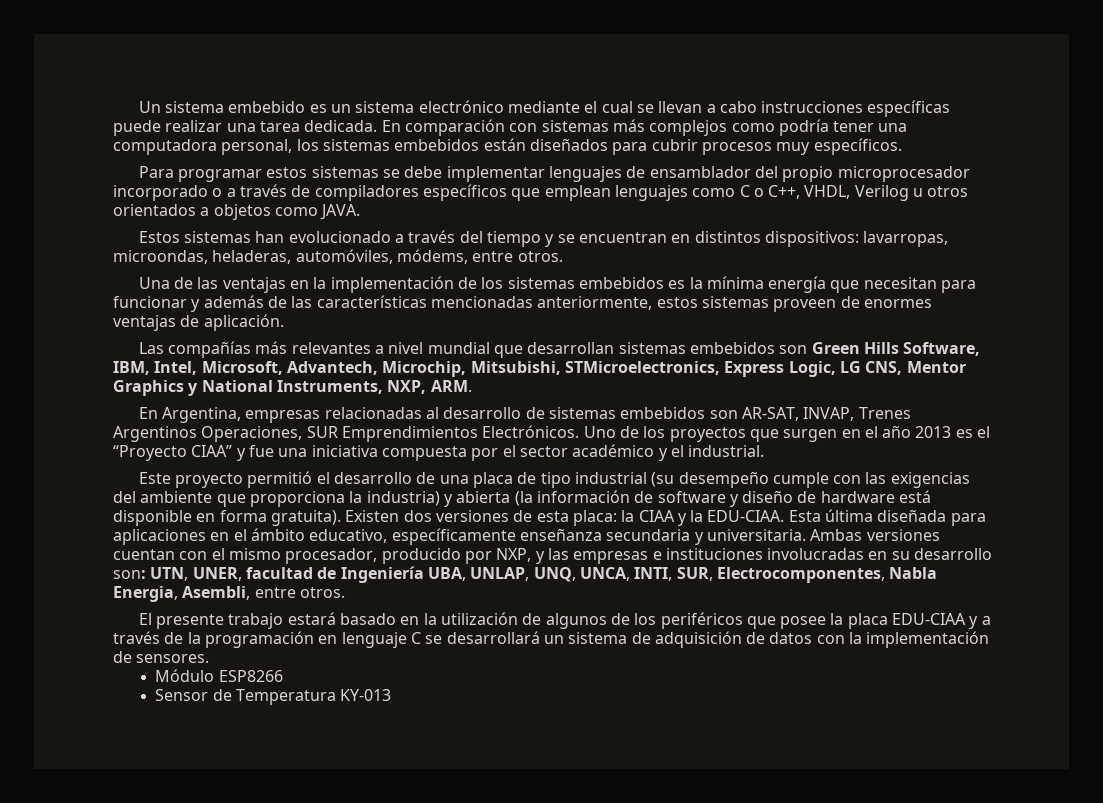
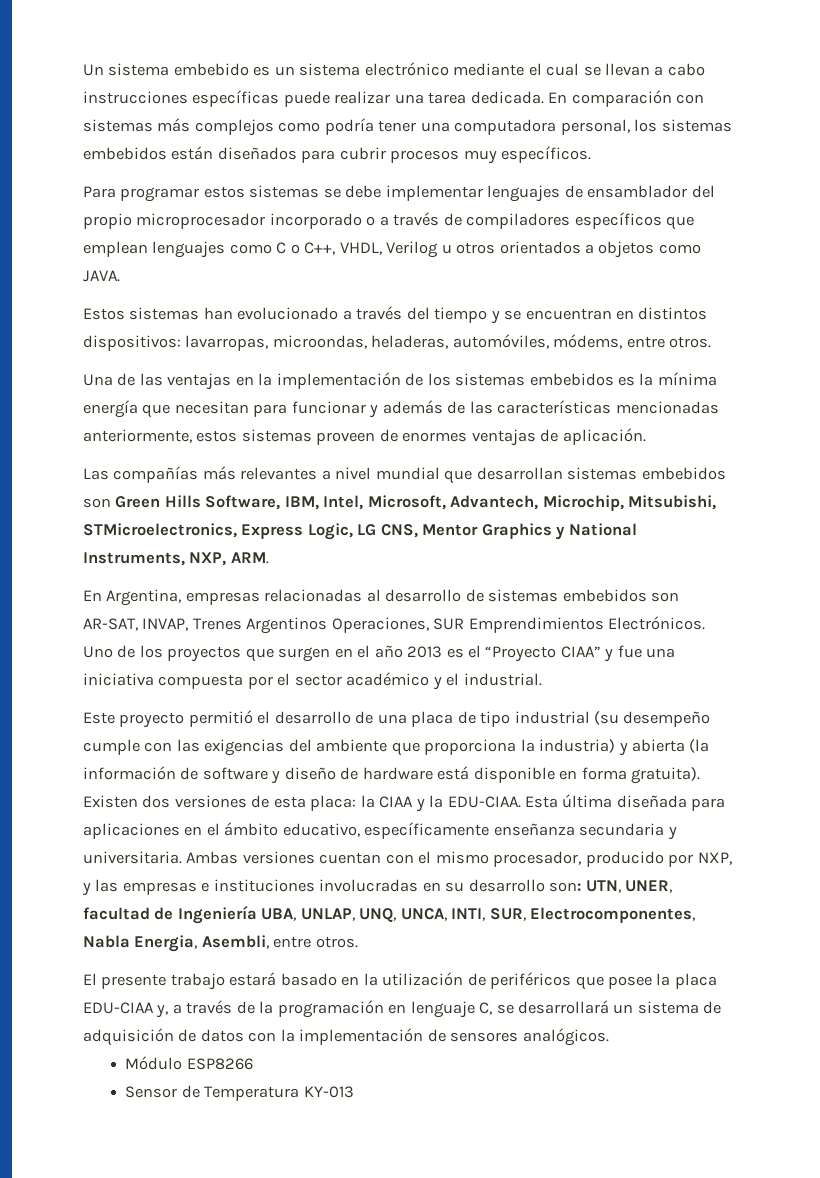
[545,613,657,629] algunos de los -> (486, 979) none
[969,616,979,629] y -> [156,1005,169,1018] y,
[410,632,421,644] C -> [479,1002,493,1015] C,
[136,654,210,663] sensores. -> [450,1028,609,1046] sensores analógicos.

